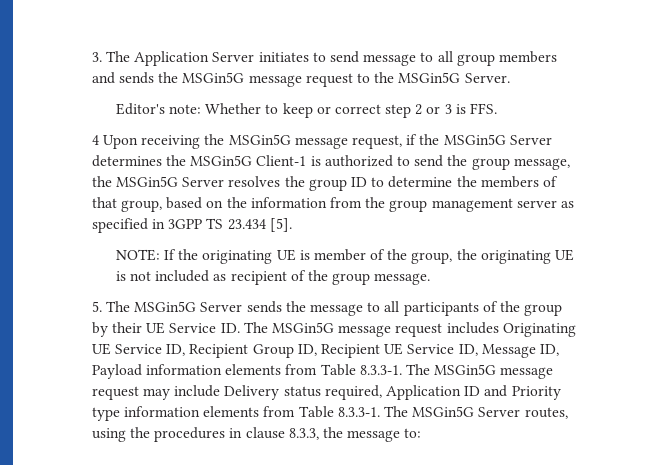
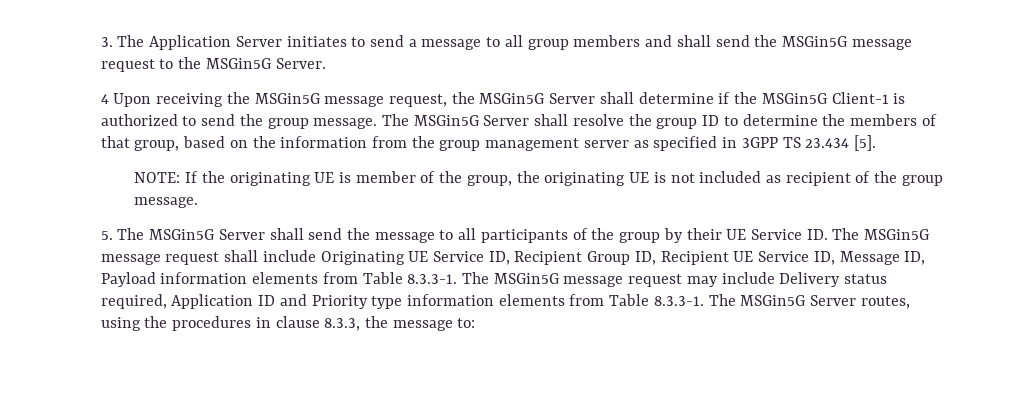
(359, 57) none -> [408,39,417,47] a
[119,72,155,84] sends -> [676,35,750,47] shall send
[115,103,497,118] // Editor's note: Whether to keep or correct step 2 or 3 is FFS. -> (326, 63) none
[406,134,552,145] [91,155,162,167] if the MSGin5G Server determines -> [451,92,731,104] the MSGin5G Server shall determine if
[513,158,570,170] [91,176,281,187] message, the MSGin5G Server resolves -> [313,114,624,129] message. The MSGin5G Server shall resolve
[246,301,282,313] sends -> [269,228,343,240] shall send
[446,322,499,334] includes -> [224,250,316,262] shall include

